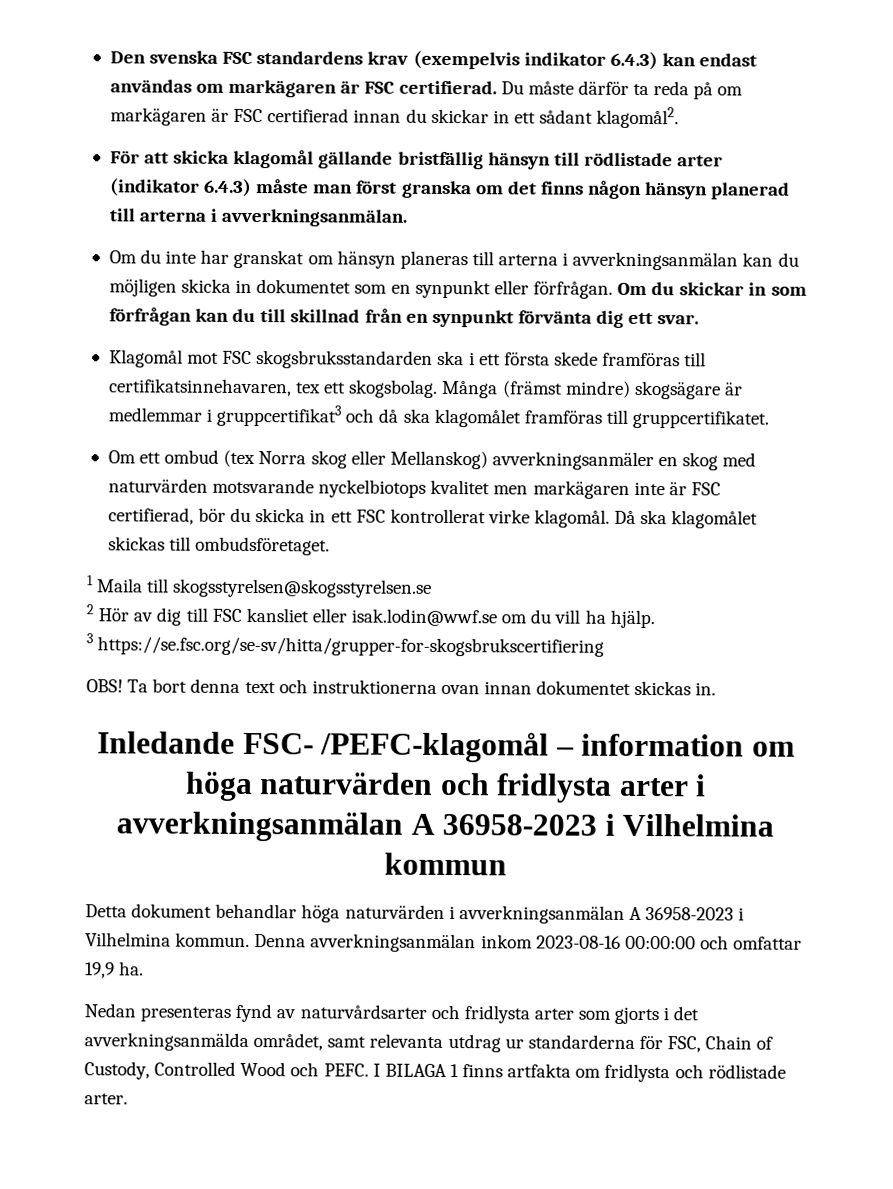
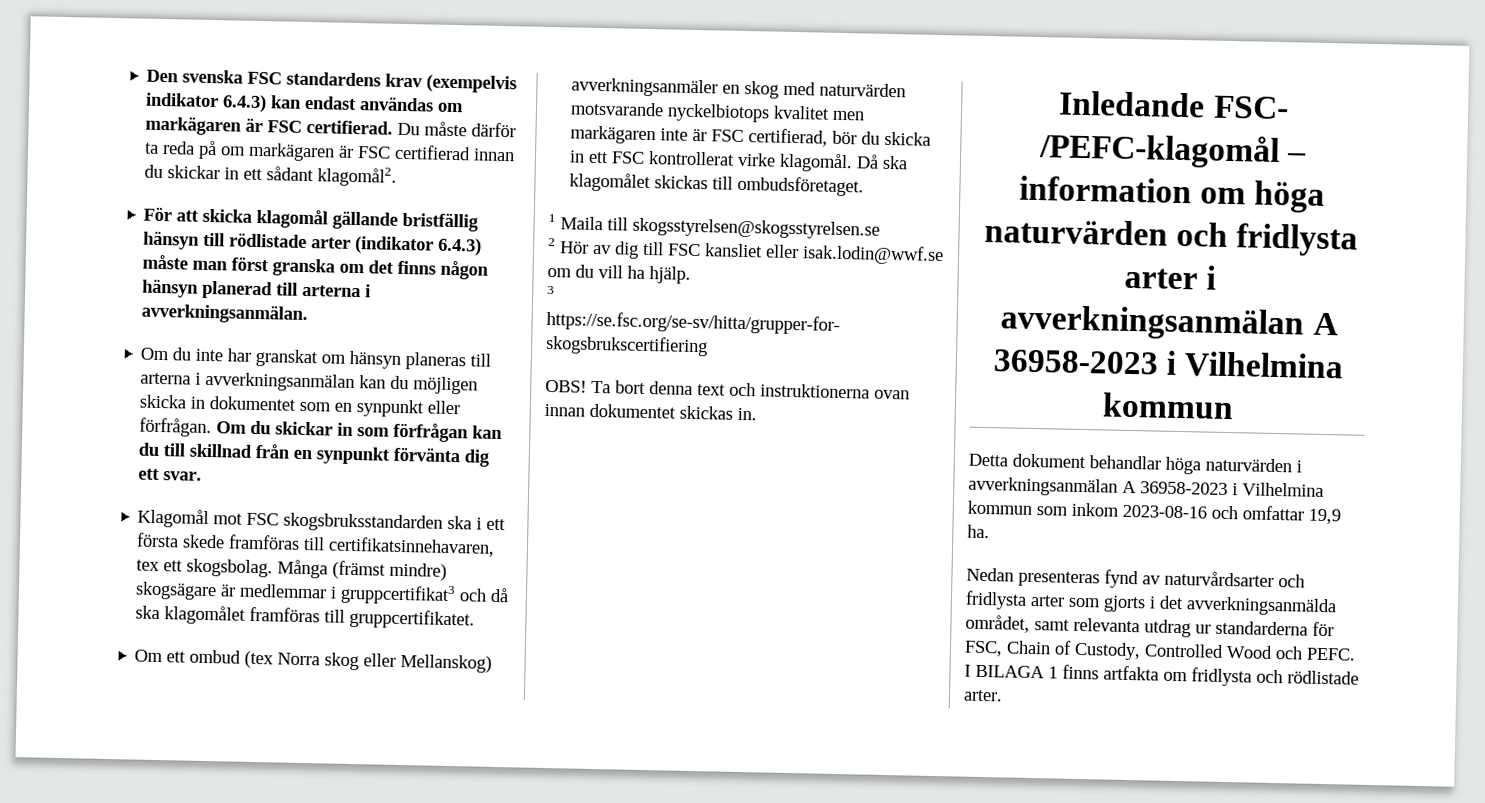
[175,932,477,953] kommun. Denna avverkningsanmälan -> [967,500,1068,516] kommun som
[624,935,696,950] 00:00:00 -> (1207, 511) none

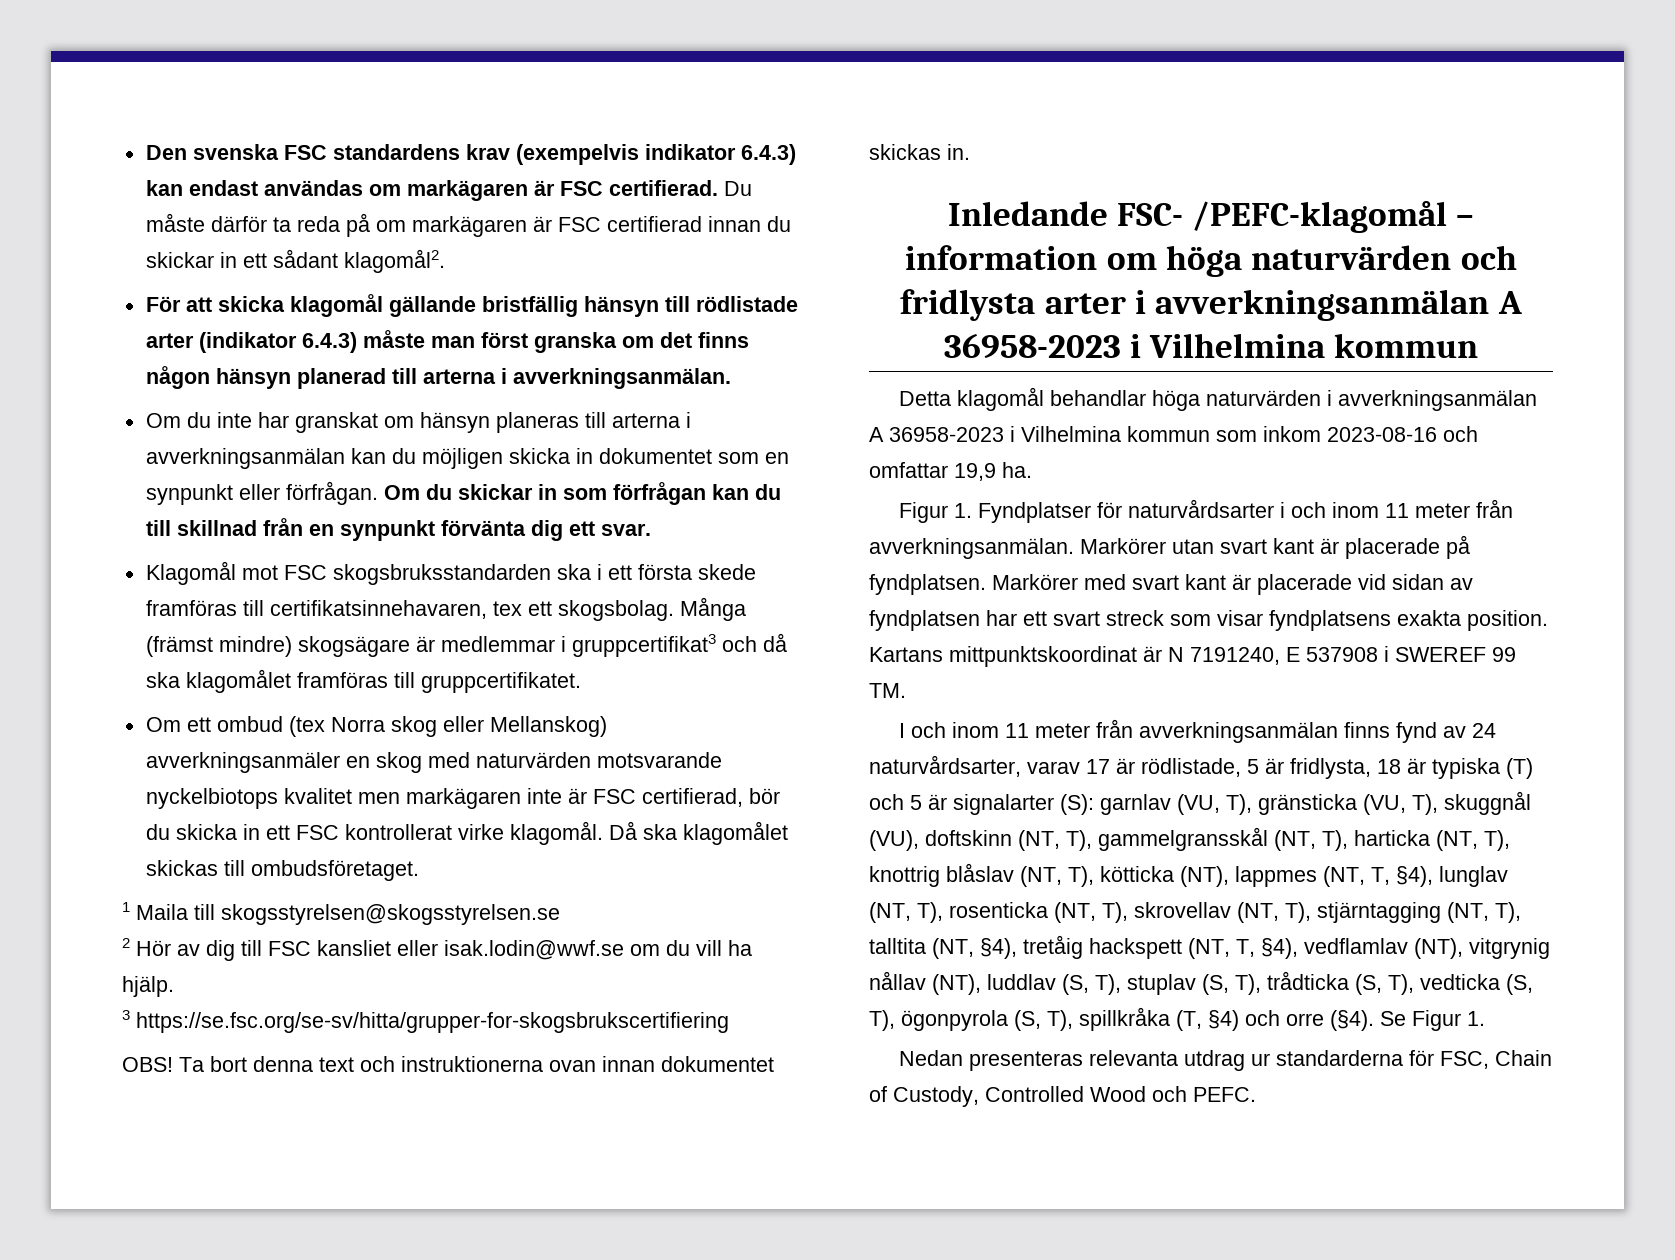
[1012,453,1086,469] dokument -> [956,387,1044,411] klagomål
[966,567,1305,589] [965,590,1337,617] [965,614,1070,633] Nedan presenteras fynd av naturvårdsarter och fridlysta arter som gjorts i det avverkningsanmälda området, samt -> [898,499,1513,523] [869,535,1470,559] [869,574,1473,595] [869,610,1548,631] [869,646,1516,667] [869,683,906,698] [898,719,1496,743] [869,755,1533,779] [869,791,1531,815] [869,827,1510,851] [869,863,1508,887] [869,902,1521,923] [869,935,1550,959] [869,971,1533,995] [869,1007,1485,1031] [898,1050,1083,1071] Figur 1. Fyndplatser för naturvårdsarter i och inom 11 meter från avverkningsanmälan. Markörer utan svart kant är placerade på fyndplatsen. Markörer med svart kant är placerade vid sidan av fyndplatsen har ett svart streck som visar fyndplatsens exakta position. Kartans mittpunktskoordinat är N 7191240, E 537908 i SWEREF 99 TM. // I och inom 11 meter från avverkningsanmälan finns fynd av 24 naturvårdsarter, varav 17 är rödlistade, 5 är fridlysta, 18 är typiska (T) och 5 är signalarter (S): garnlav (VU, T), gränsticka (VU, T), skuggnål (VU), doftskinn (NT, T), gammelgransskål (NT, T), harticka (NT, T), knottrig blåslav (NT, T), kötticka (NT), lappmes (NT, T, §4), lunglav (NT, T), rosenticka (NT, T), skrovellav (NT, T), stjärntagging (NT, T), talltita (NT, §4), tretåig hackspett (NT, T, §4), vedflamlav (NT), vitgrynig nållav (NT), luddlav (S, T), stuplav (S, T), trådticka (S, T), vedticka (S, T), ögonpyrola (S, T), spillkråka (T, §4) och orre (§4). Se Figur 1. // Nedan presenteras
[964,664,1359,687] [963,689,1003,702] I BILAGA 1 finns artfakta om fridlysta och rödlistade arter. -> (1256, 1094) none

